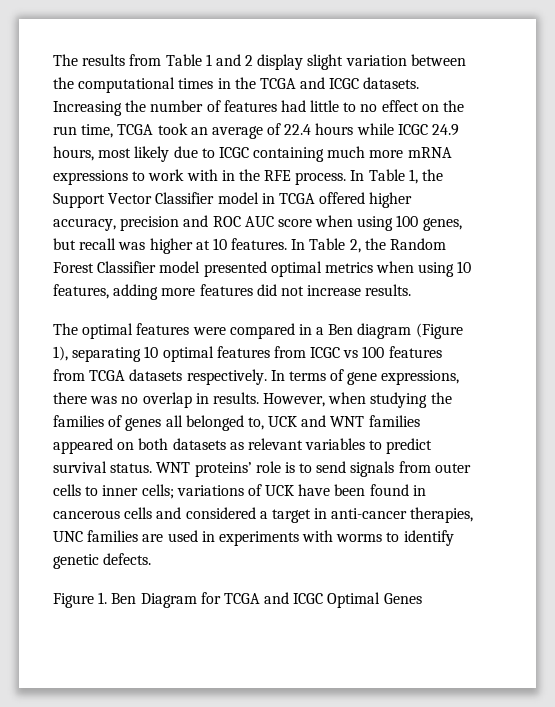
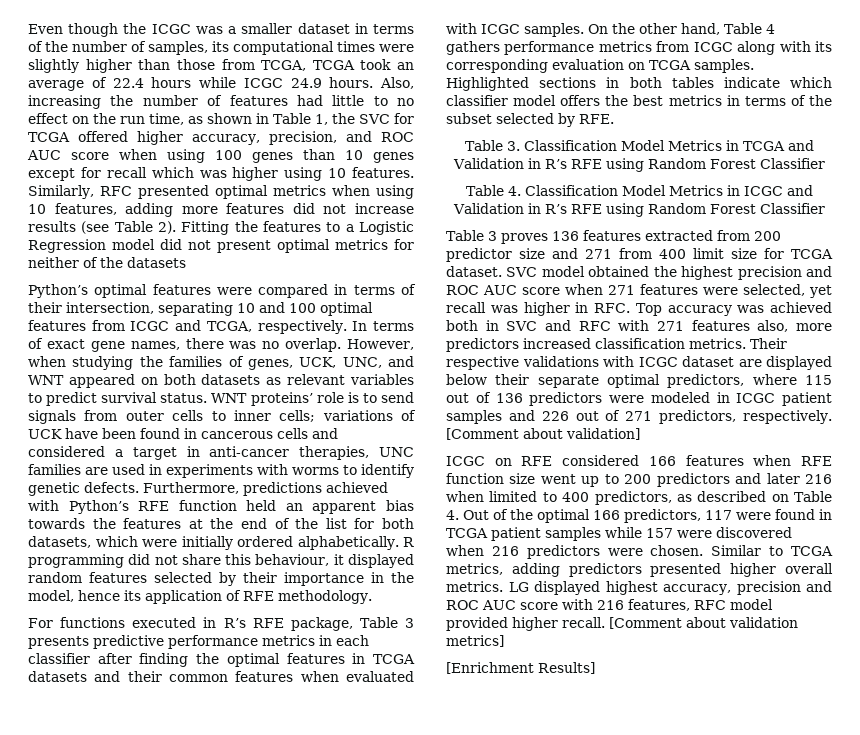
[53,54,466,70] [53,77,420,93] [53,101,122,116] The results from Table 1 and 2 display slight variation between the computational times in the TCGA and ICGC datasets. Increasing -> [28,23,415,37] [28,41,414,55] [28,59,414,73] [28,77,414,91] [28,95,101,109] Even though the ICGC was a smaller dataset in terms of the number of samples, its computational times were slightly higher than those from TCGA, TCGA took an average of 22.4 hours while ICGC 24.9 hours. Also, increasing
[117,123,460,139] [53,146,452,162] [53,169,444,185] [53,192,275,208] TCGA took an average of 22.4 hours while ICGC 24.9 hours, most likely due to ICGC containing much more mRNA expressions to work with in the RFE process. In Table 1, the Support Vector Classifier model in -> [188,113,414,125] as shown in Table 1, the SVC for
[120,216,180,231] precision -> [268,131,337,145] precision,
[422,218,462,231] [53,238,210,254] genes, but recall was higher at -> [252,149,414,163] [28,167,323,181] genes than 10 genes except for recall which was higher using
[291,238,447,253] [53,261,201,273] In Table 2, the Random Forest Classifier model -> [28,185,132,199] Similarly, RFC
[365,284,412,296] [53,323,78,335] results. // The -> [28,221,415,235] [28,239,414,253] [28,257,186,268] [28,284,88,298] results (see Table 2). Fitting the features to a Logistic Regression model did not present optimal metrics for neither of the datasets // Python’s
[316,323,463,339] [53,346,442,362] [53,369,460,385] [53,392,259,408] a Ben diagram (Figure 1), separating 10 optimal features from ICGC vs 100 features from TCGA datasets respectively. In terms of gene expressions, there was no overlap in results. -> [353,284,416,295] [28,302,373,316] [28,320,414,334] [28,338,342,352] terms of their intersection, separating 10 and 100 optimal features from ICGC and TCGA, respectively. In terms of exact gene names, there was no overlap.
[125,415,298,431] genes all belonged to, UCK -> [247,357,382,370] genes, UCK, UNC,
[368,415,420,427] families -> (64, 380) none
[53,592,422,608] // Figure 1. Ben Diagram for TCGA and ICGC Optimal Genes -> [143,482,388,496] [28,500,414,514] [28,518,415,529] [28,536,414,550] [28,554,414,568] [28,572,414,586] [28,590,372,604] [28,617,414,631] [28,635,369,649] [28,653,415,667] [28,671,414,682] [446,23,775,37] [446,41,832,55] [446,59,754,73] [446,77,832,91] [446,95,832,106] [446,113,614,127] [464,140,814,151] [452,158,825,172] [465,185,813,196] [452,203,825,217] [446,230,781,244] [446,248,833,262] [446,266,832,280] [446,284,832,298] [446,302,832,316] [446,320,832,332] [446,338,787,352] [446,356,832,370] [446,374,832,388] [446,392,832,406] [446,410,833,424] [446,428,640,440] [446,455,832,466] [446,473,833,487] [446,491,833,505] [446,509,832,523] [446,527,792,541] [446,545,833,559] [446,563,833,577] [446,581,832,595] [446,599,773,611] [446,617,798,631] [446,635,504,647] [446,662,595,674] Furthermore, predictions achieved with Python’s RFE function held an apparent bias towards the features at the end of the list for both datasets, which were initially ordered alphabetically. R programming did not share this behaviour, it displayed random features selected by their importance in the model, hence its application of RFE methodology. // For functions executed in R’s RFE package, Table 3 presents predictive performance metrics in each classifier after finding the optimal features in TCGA datasets and their common features when evaluated with ICGC samples. On the other hand, Table 4 gathers performance metrics from ICGC along with its corresponding evaluation on TCGA samples. Highlighted sections in both tables indicate which classifier model offers the best metrics in terms of the subset selected by RFE. // Table 3. Classification Model Metrics in TCGA and Validation in R’s RFE using Random Forest Classifier // Table 4. Classification Model Metrics in ICGC and Validation in R’s RFE using Random Forest Classifier // Table 3 proves 136 features extracted from 200 predictor size and 271 from 400 limit size for TCGA dataset. SVC model obtained the highest precision and ROC AUC score when 271 features were selected, yet recall was higher in RFC. Top accuracy was achieved both in SVC and RFC with 271 features also, more predictors increased classification metrics. Their respective validations with ICGC dataset are displayed below their separate optimal predictors, where 115 out of 136 predictors were modeled in ICGC patient samples and 226 out of 271 predictors, respectively. [Comment about validation] // ICGC on RFE considered 166 features when RFE function size went up to 200 predictors and later 216 when limited to 400 predictors, as described on Table 4. Out of the optimal 166 predictors, 117 were found in TCGA patient samples while 157 were discovered when 216 predictors were chosen. Similar to TCGA metrics, adding predictors presented higher overall metrics. LG displayed highest accuracy, precision and ROC AUC score with 216 features, RFC model provided higher recall. [Comment about validation metrics] // [Enrichment Results]

